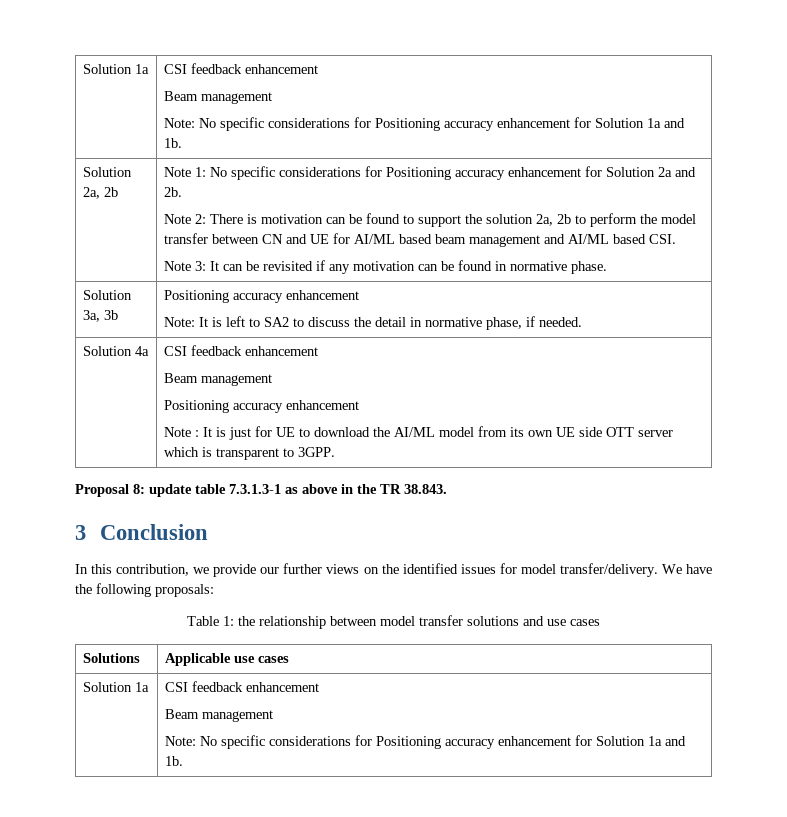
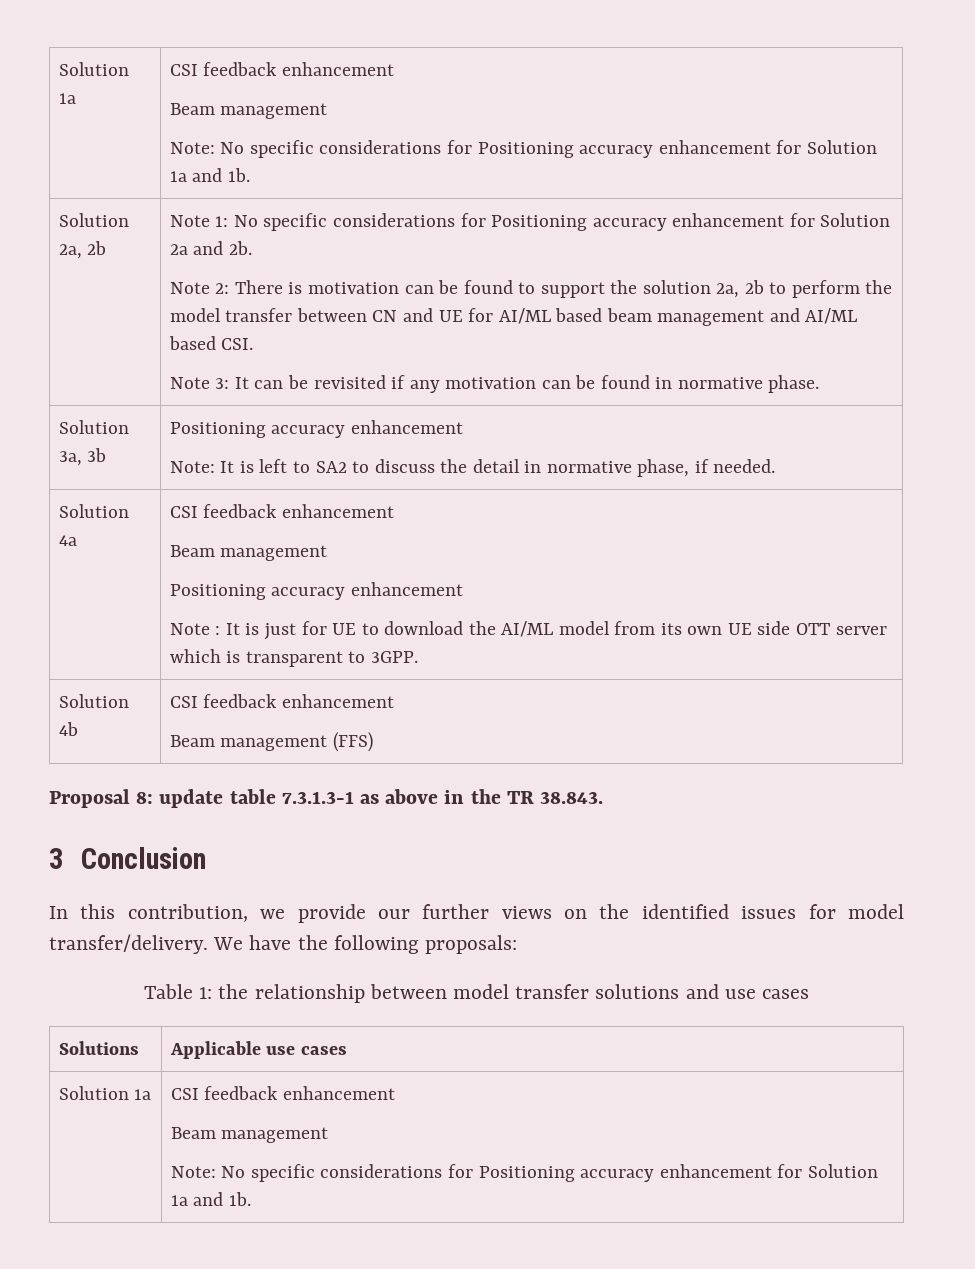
(335, 452) none -> [58,694,129,708] [58,722,78,736] [169,694,394,708] [169,732,373,752] // Solution 4b | CSI feedback enhancement // Beam management (FFS)

